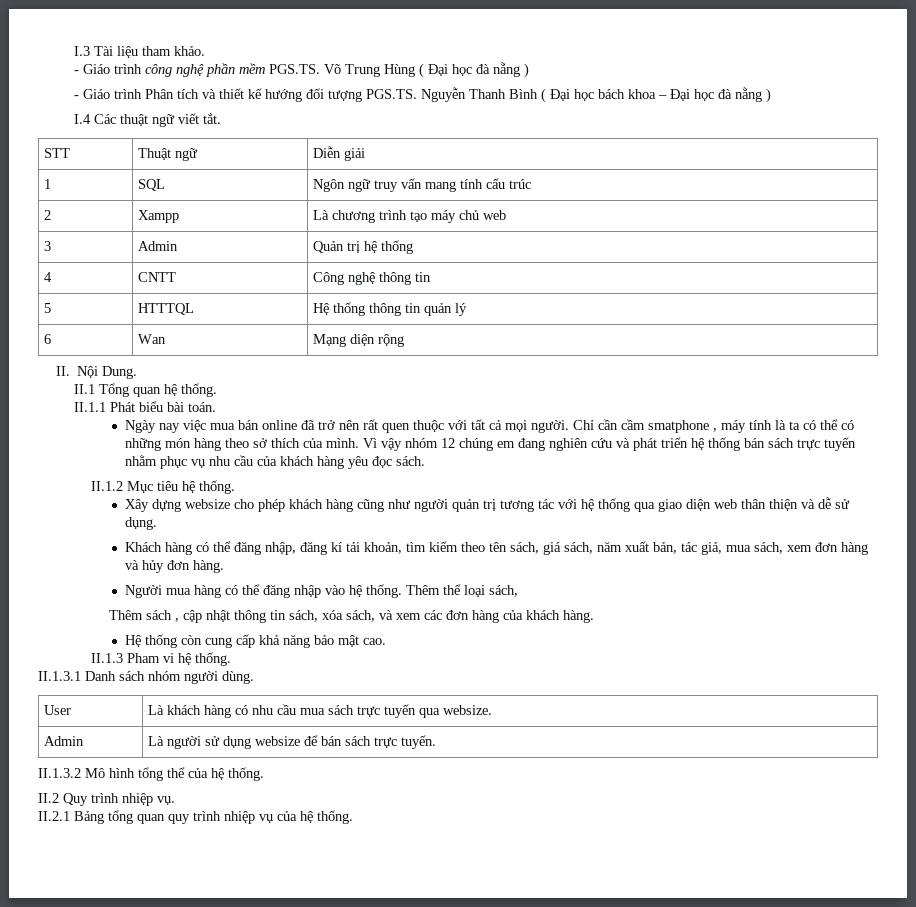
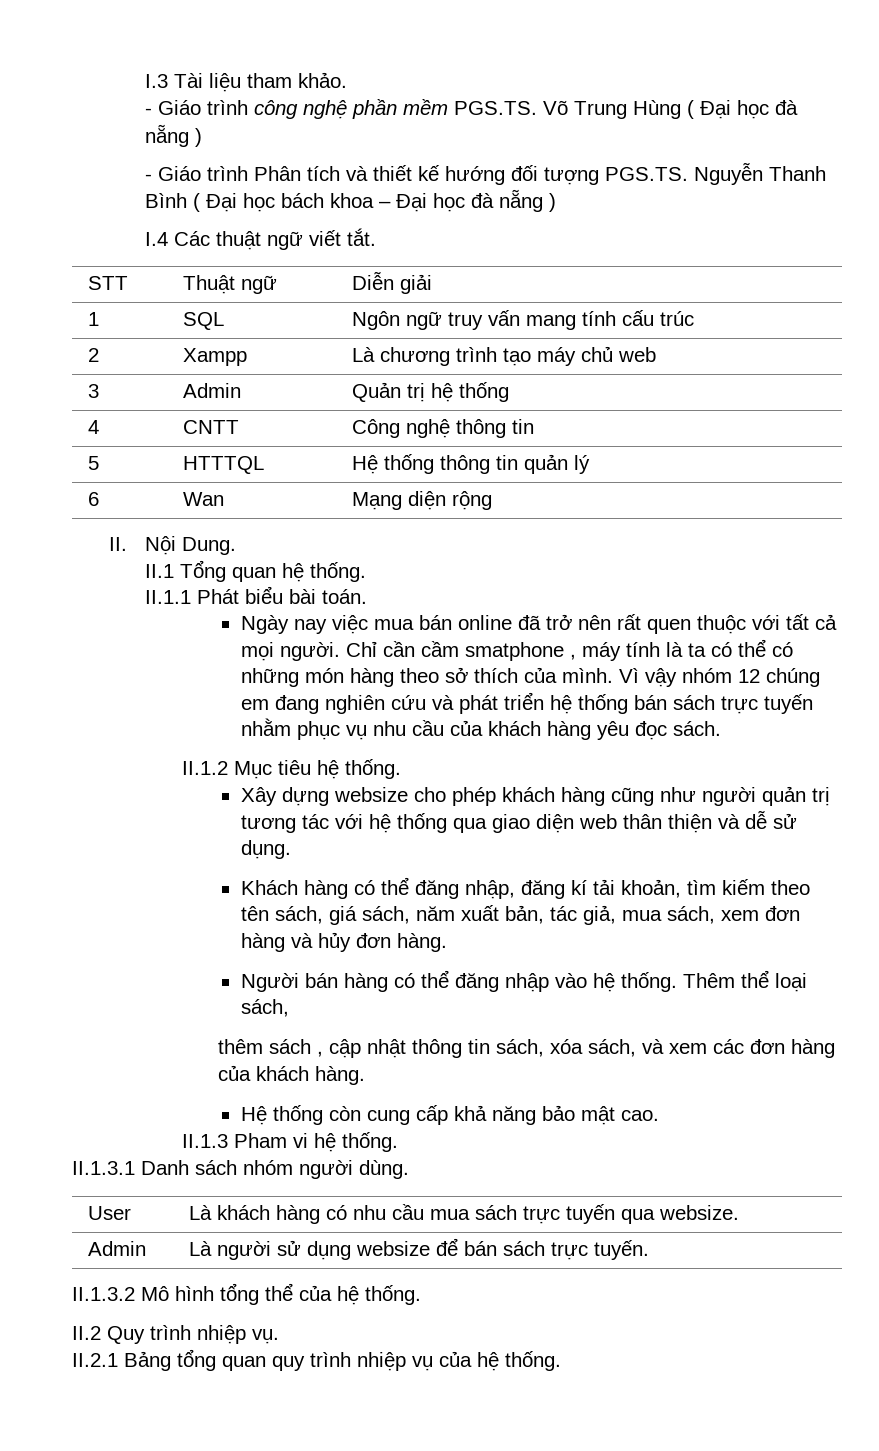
[166,588,192,595] mua -> [304,973,338,988] bán
[109,610,144,620] Thêm -> [218,1039,264,1054] thêm

